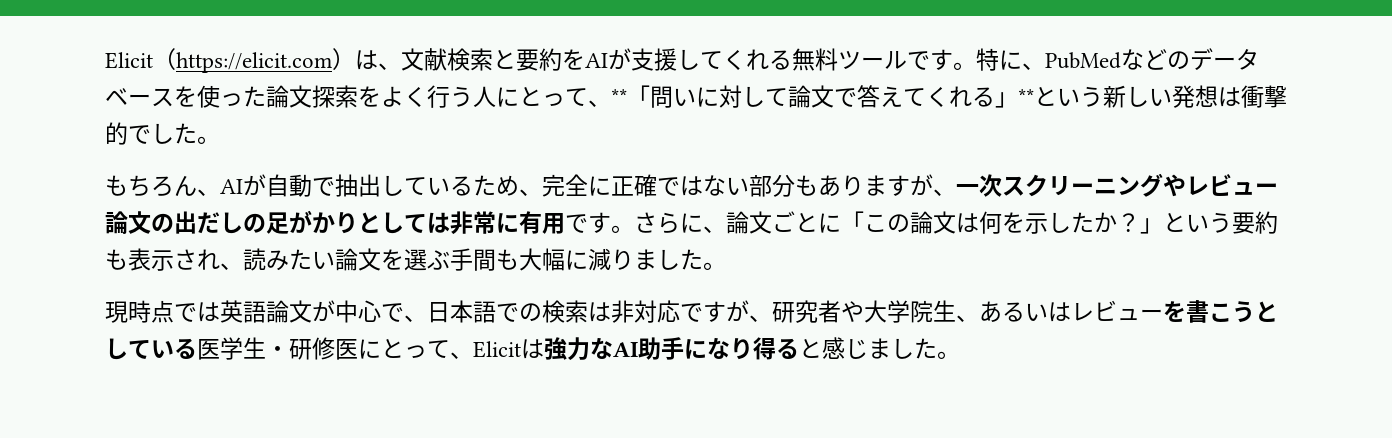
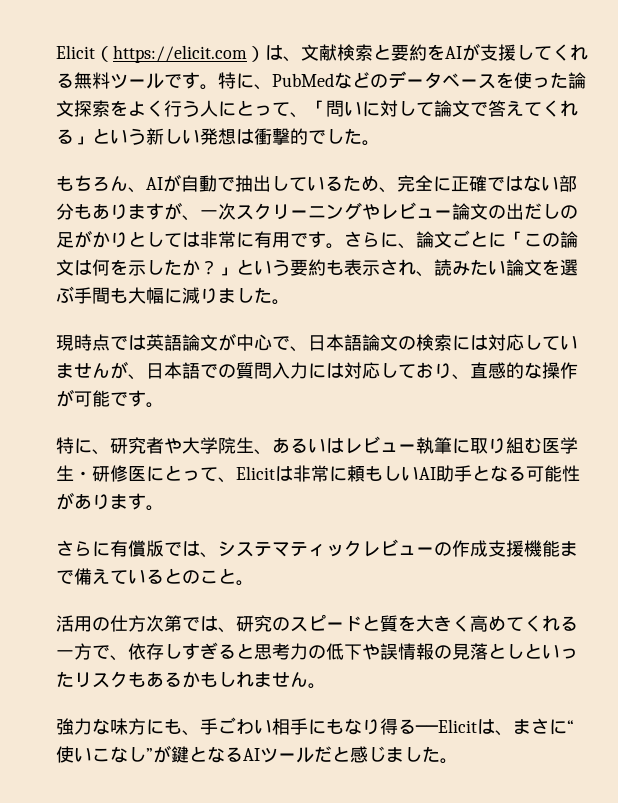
[611,88,627,105] ** -> (308, 115) none
[1018,88,1034,105] ** -> (92, 140) none
[496,300,749,323] での検索は非対応ですが -> [362,334,578,351] [56,361,578,380] [56,389,164,408] [56,437,92,454] 論文の検索には対応していませんが、日本語での質問入力には対応しており、直感的な操作が可能です。 // 特に
[1163,300,1278,323] [105,338,197,360] を書こうとしている -> [416,437,542,454] 執筆に取り組む
[544,337,799,361] 強力なAI助手になり得る -> [293,465,580,482] [56,492,164,511] [56,539,578,558] [56,568,254,586] [56,614,578,633] [56,642,578,661] [56,671,326,689] [56,717,574,736] [56,745,332,763] 非常に頼もしいAI助手となる可能性があります。 // さらに有償版では、システマティックレビューの作成支援機能まで備えているとのこと。 // 活用の仕方次第では、研究のスピードと質を大きく高めてくれる一方で、依存しすぎると思考力の低下や誤情報の見落としといったリスクもあるかもしれません。 // 強力な味方にも、手ごわい相手にもなり得る──Elicitは、まさに“使いこなし”が鍵となるAIツールだ

